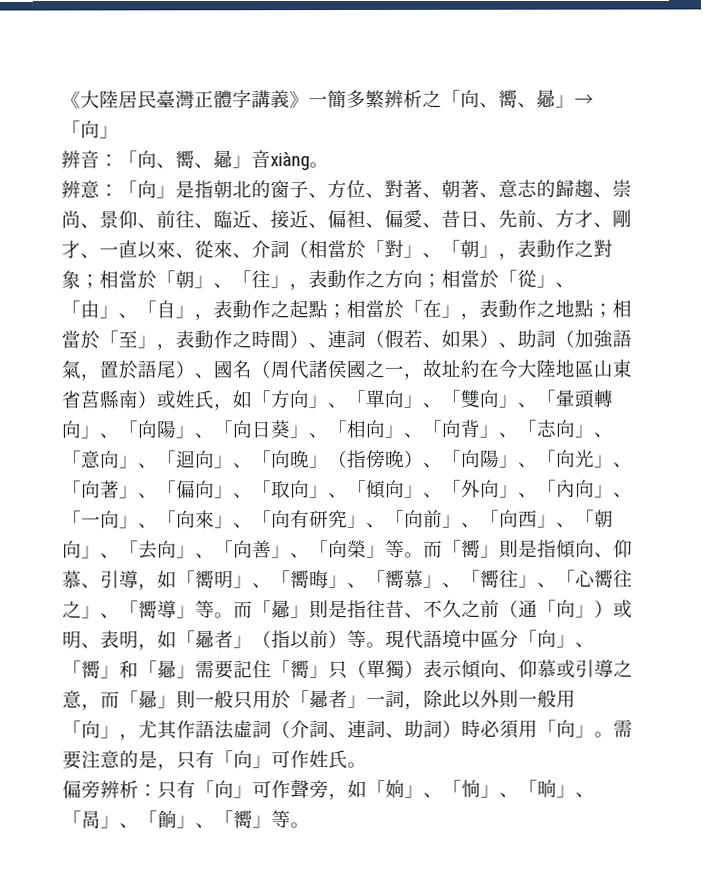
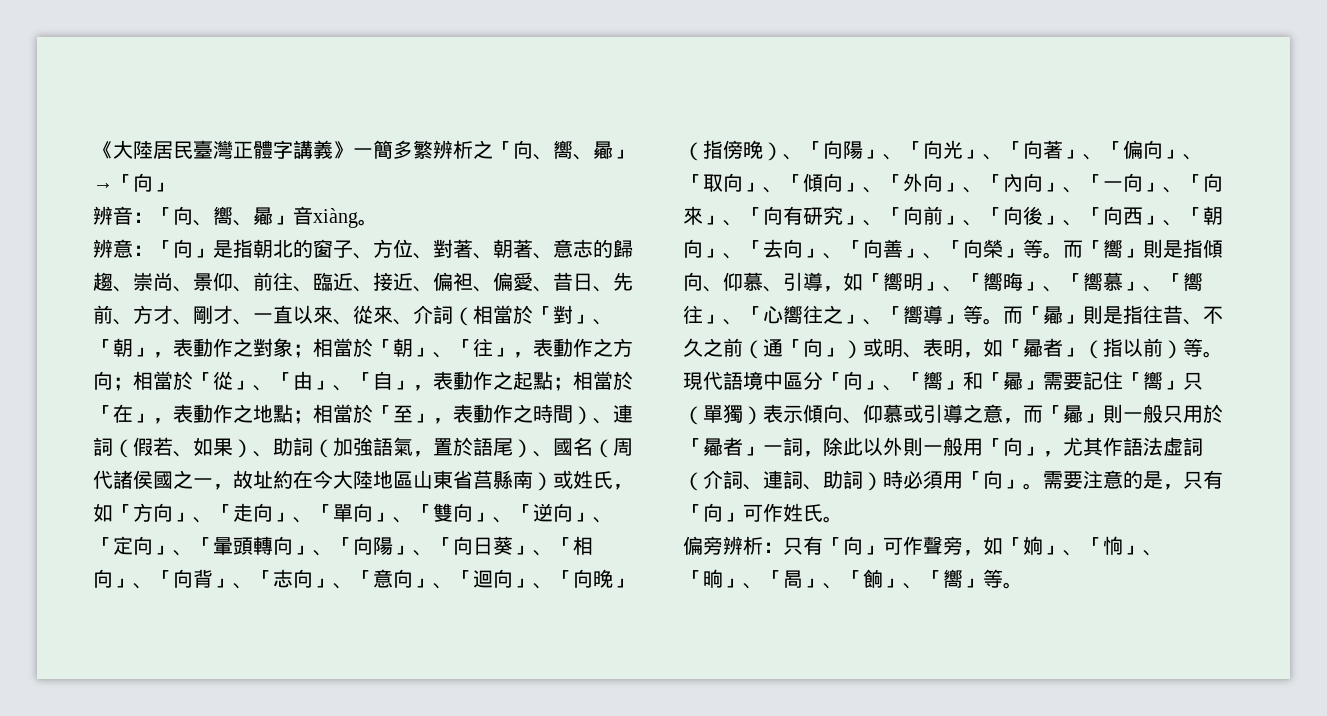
(366, 398) none -> [233,503,333,523] 走向」、「
(556, 397) none -> [533,503,613,523] [93,536,213,556] 逆向」、「定向」、「
(519, 518) none -> [1023,206,1123,226] 後」、「向

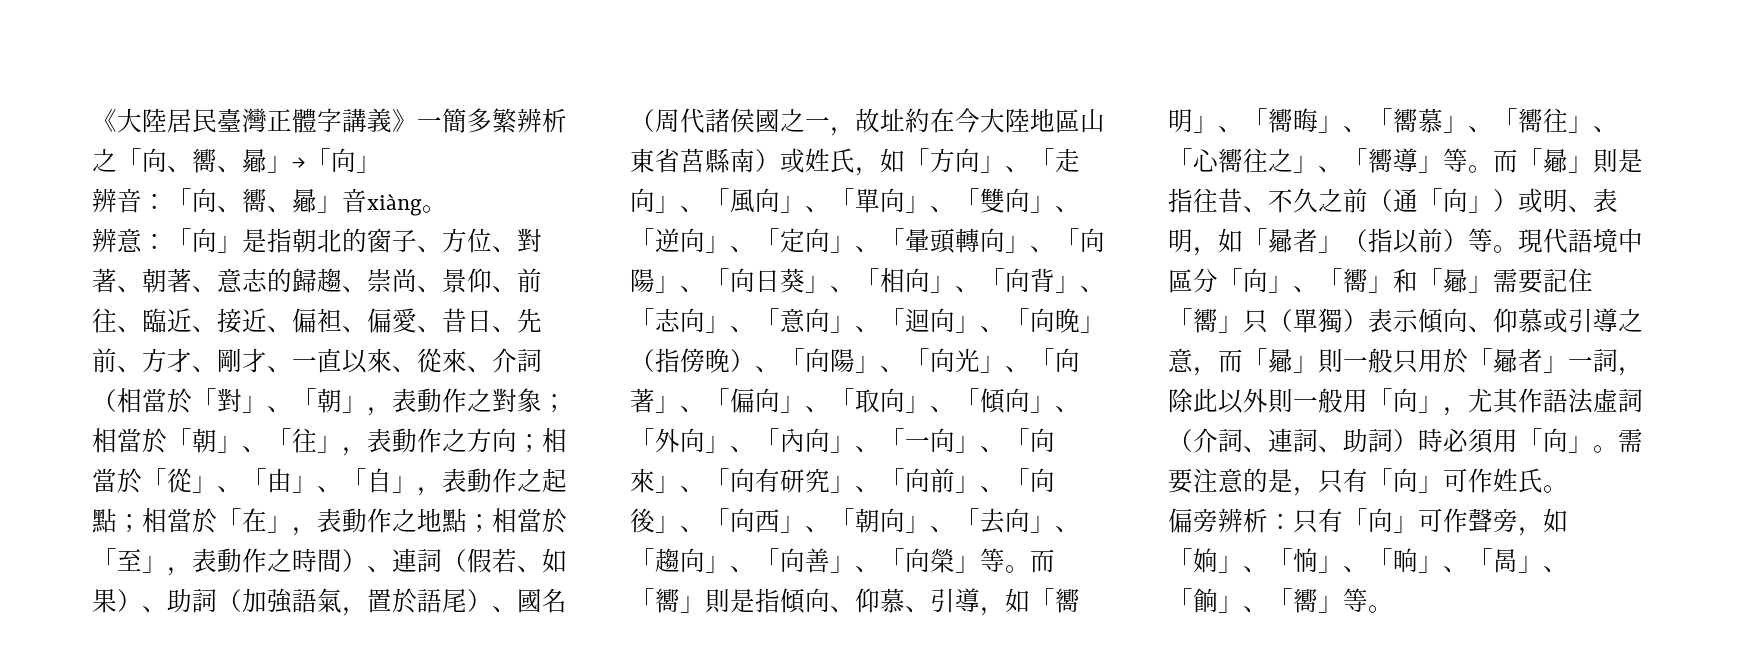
(333, 512) none -> [730,188,855,213] 風向」、「
(863, 248) none -> [655,548,780,573] 趨向」、「

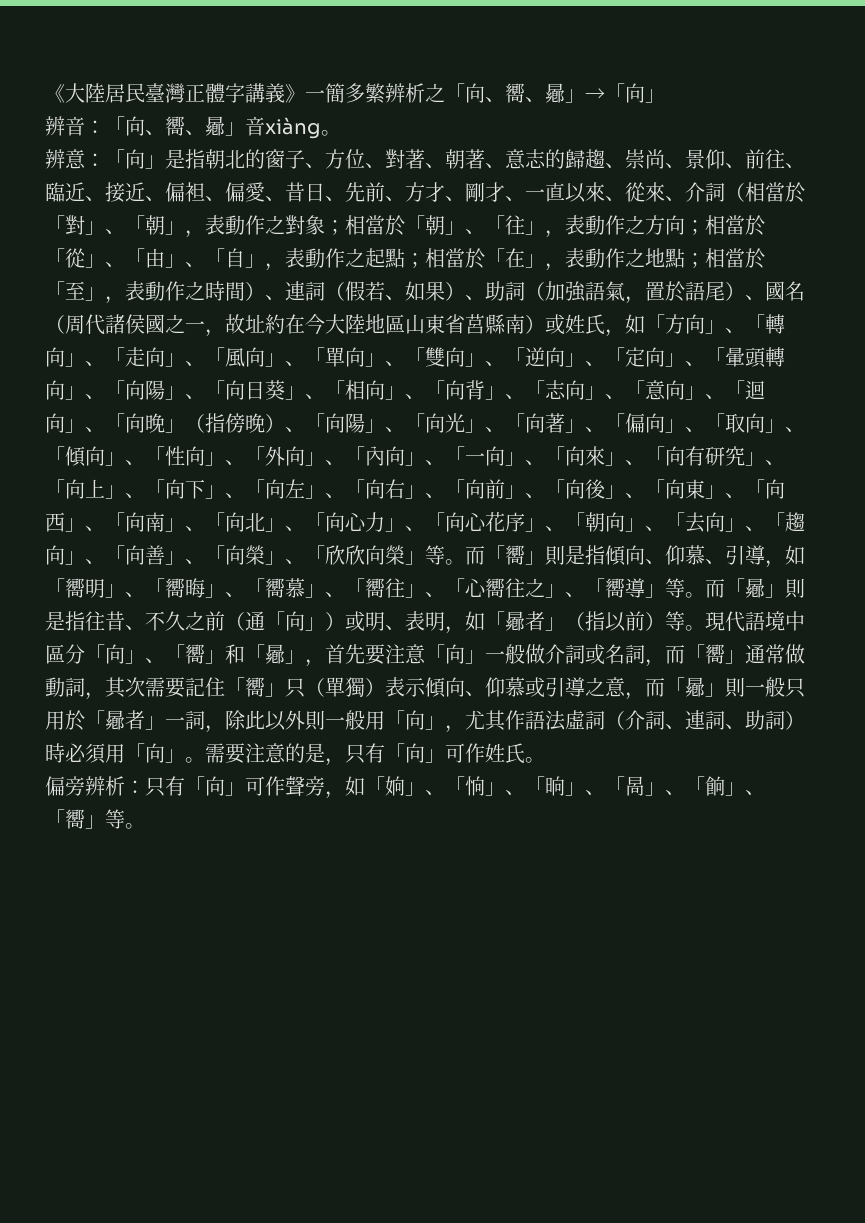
(1055, 159) none -> [765,314,785,334] [45,347,125,367] 轉向」、「
(655, 439) none -> [165,446,265,466] 性向」、「
(930, 480) none -> [85,479,485,499] 上」、「向下」、「向左」、「向右」、「向
[755,509,780,533] 西 -> [685,479,785,499] [45,512,525,532] 東」、「向西」、「向南」、「向北」、「向心力」、「向心花序
(980, 564) none -> [285,545,425,565] 、「欣欣向榮」
(1493, 284) none -> [305,644,805,667] [45,677,145,700] ，首先要注意「向」一般做介詞或名詞，而「嚮」通常做動詞，其次

